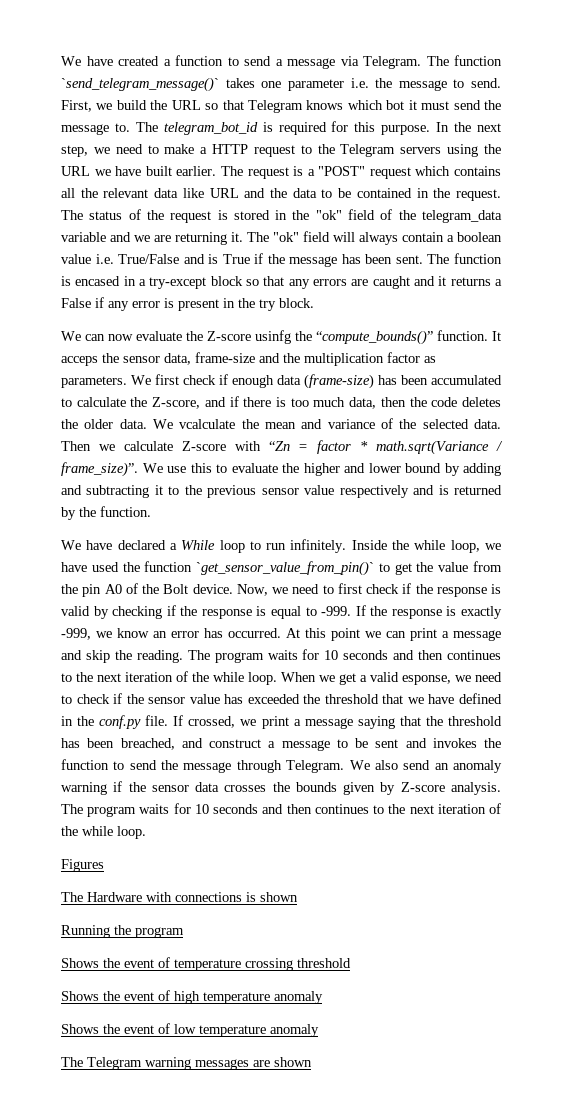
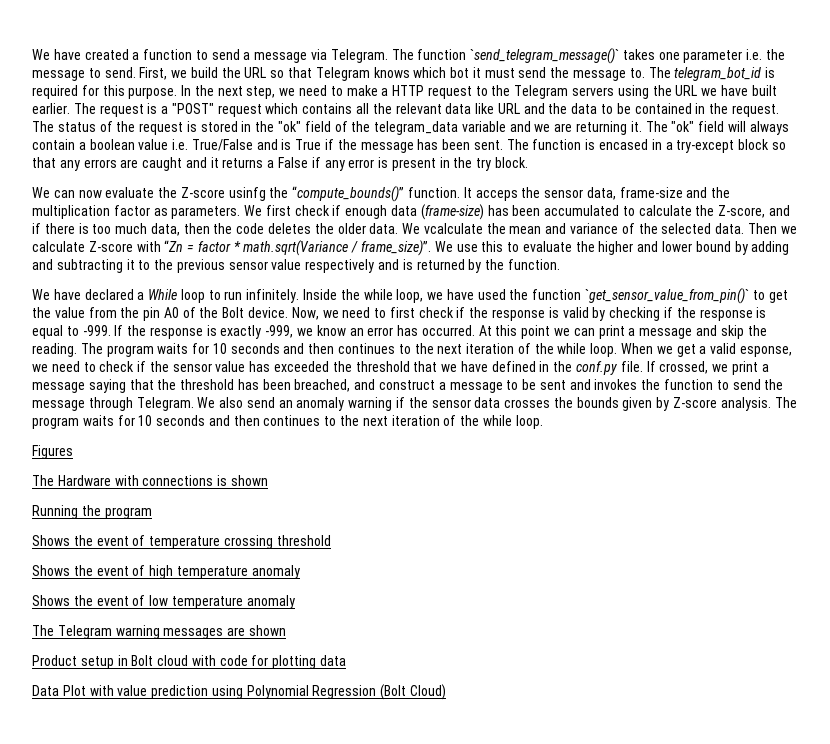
(312, 1062) none -> [32,655,347,669] [32,684,447,700] // Product setup in Bolt cloud with code for plotting data // Data Plot with value prediction using Polynomial Regression (Bolt Cloud)

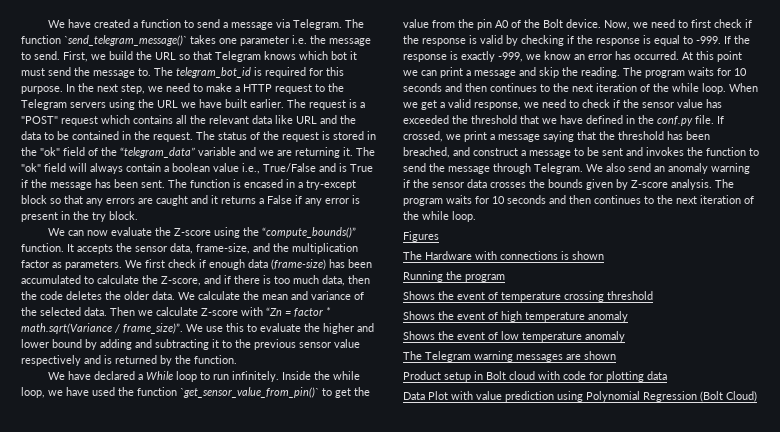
[374,121,459,135] telegram_data -> [120,147,195,158] “telegram_data”
[172,139,189,150] i.e. -> [242,163,260,174] i.e.,
[228,187,266,201] usinfg -> [214,227,241,238] using
[475,190,518,201] acceps -> [77,244,113,254] accepts
[619,187,683,198] frame-size -> [196,243,250,254] frame-size,
[423,223,483,234] vcalculate -> [198,291,240,300] calculate
[739,346,792,357] esponse, -> [474,102,521,110] response,

